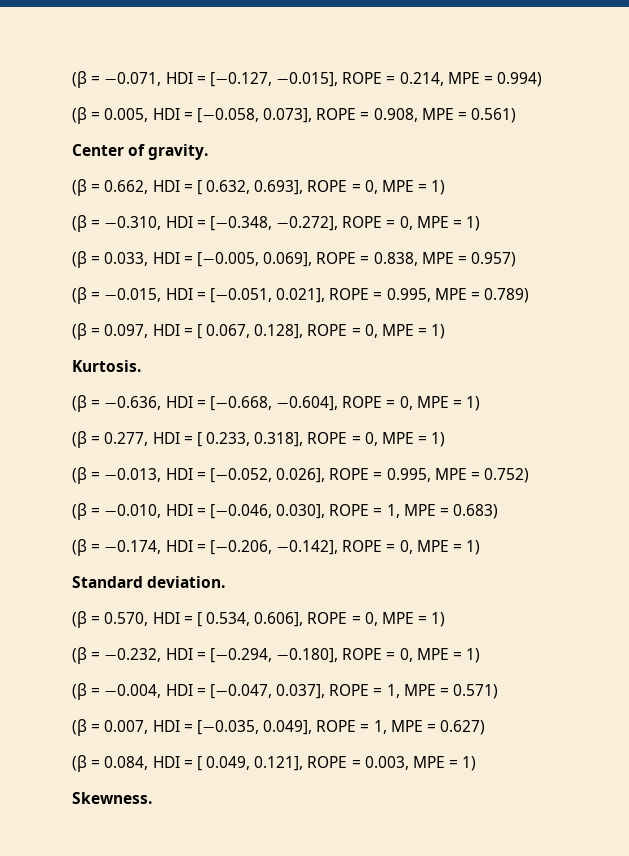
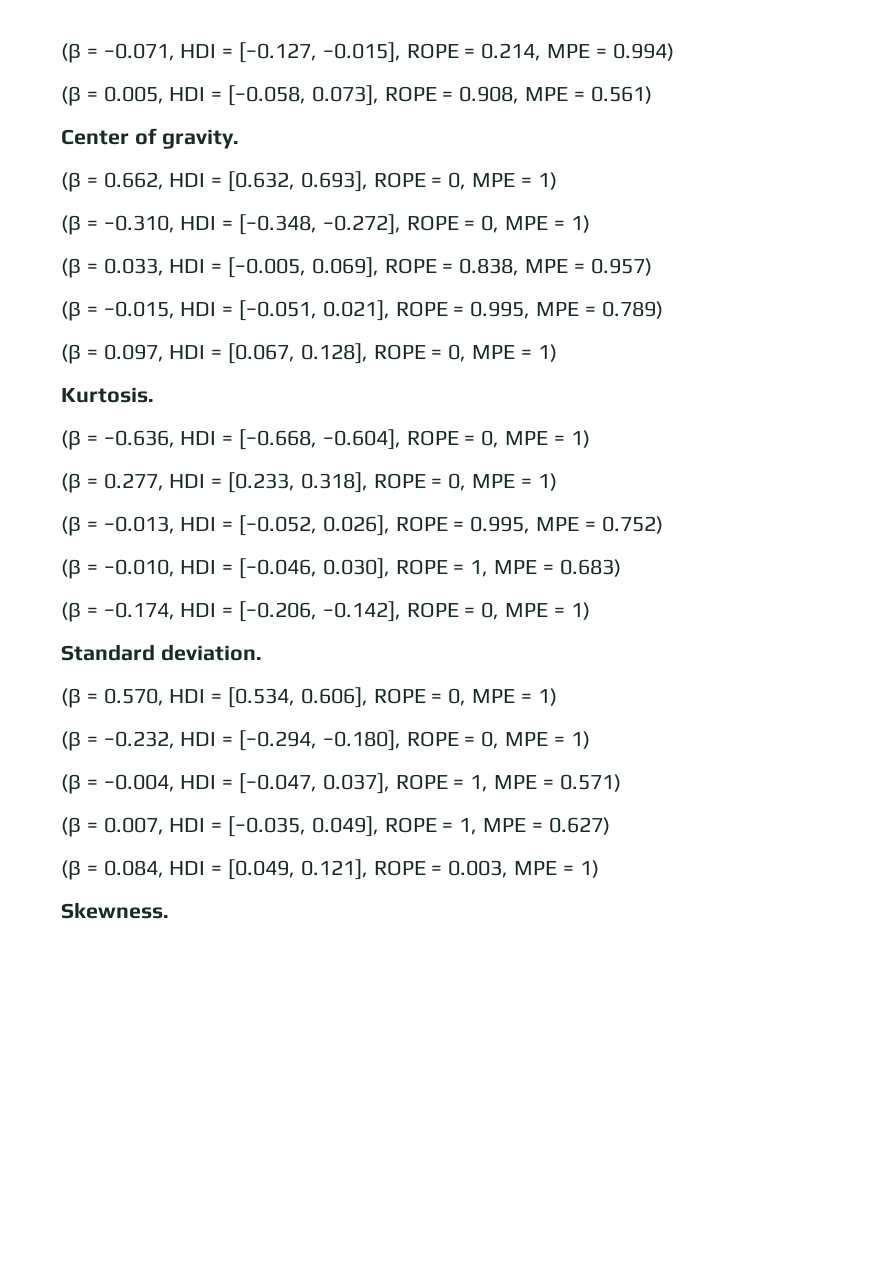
[196,180,251,195] [ 0.632, -> [228,171,296,192] [0.632,
[196,324,251,339] [ 0.067, -> [228,343,296,364] [0.067,
[196,432,251,447] [ 0.233, -> [228,472,296,493] [0.233,
[196,612,251,627] [ 0.534, -> [228,687,296,708] [0.534,
[196,756,251,771] [ 0.049, -> [228,859,296,880] [0.049,

